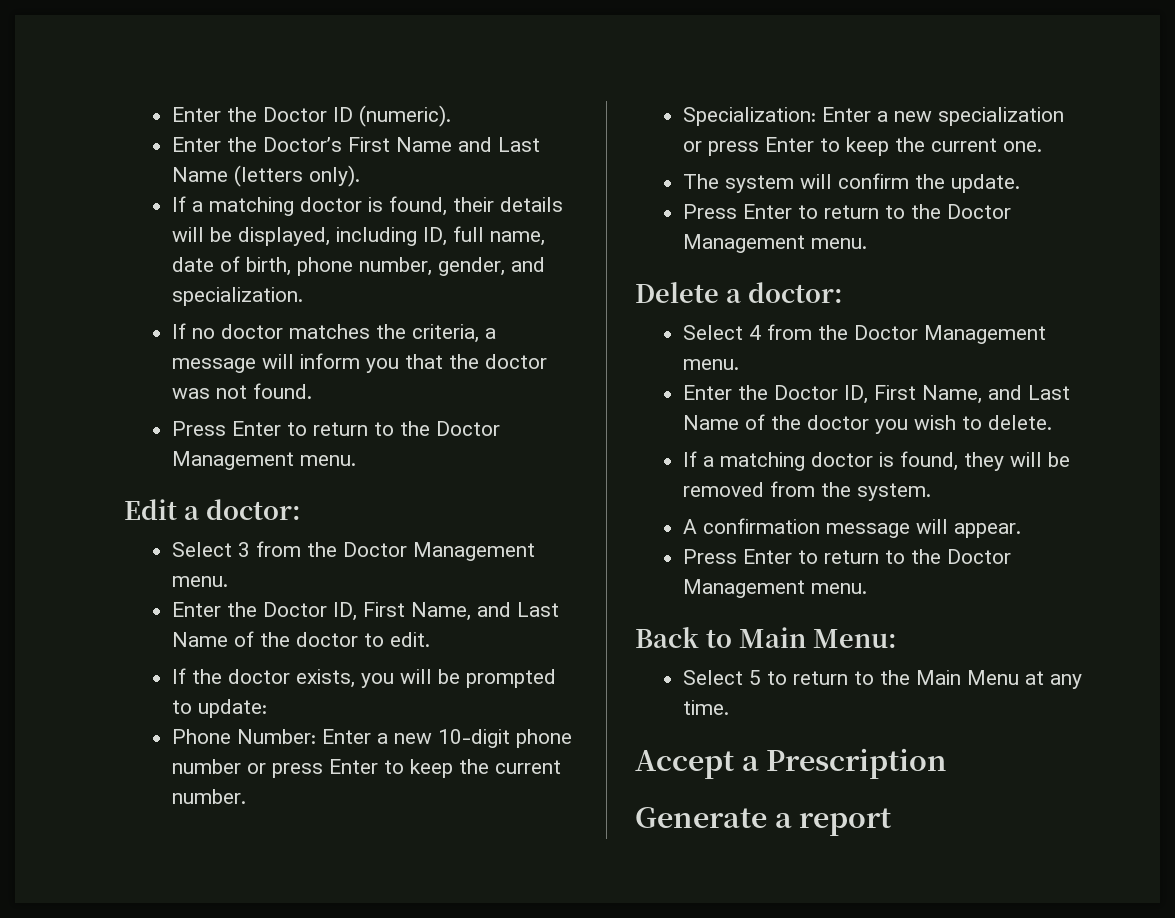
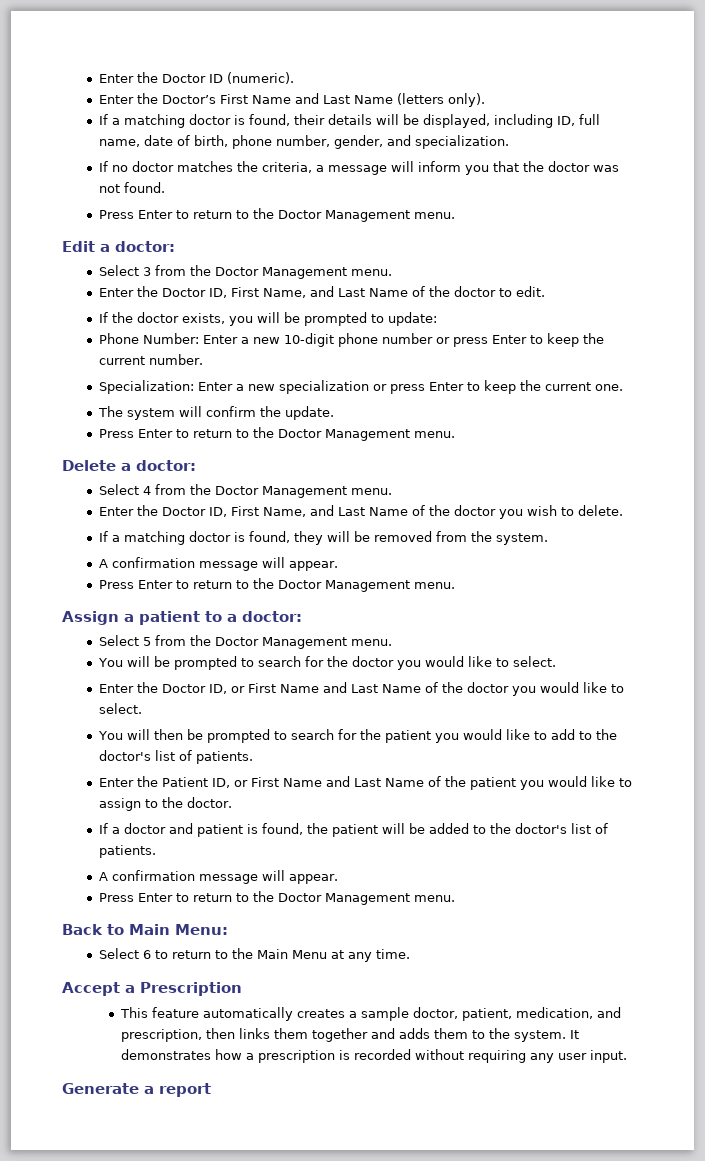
(867, 588) none -> [62,611,302,625] [98,635,392,649] [97,656,556,670] [98,682,624,696] [98,703,142,714] [97,729,617,743] [98,750,253,764] [98,776,632,790] [98,797,232,811] [98,823,608,837] [98,845,156,858] [98,870,338,884] [98,891,455,905] // Assign a patient to a doctor: // Select 5 from the Doctor Management menu. // You will be prompted to search for the doctor you would like to select. // Enter the Doctor ID, or First Name and Last Name of the doctor you would like to select. // You will then be prompted to search for the patient you would like to add to the doctor's list of patients. // Enter the Patient ID, or First Name and Last Name of the patient you would like to assign to the doctor. // If a doctor and patient is found, the patient will be added to the doctor's list of patients. // A confirmation message will appear. // Press Enter to return to the Doctor Management menu.
[748,670,761,685] 5 -> [142,950,151,959] 6
(948, 763) none -> [119,1007,621,1021] [120,1028,579,1042] [120,1049,627,1063] // This feature automatically creates a sample doctor, patient, medication, and prescription, then links them together and adds them to the system. It demonstrates how a prescription is recorded without requiring any user input.

